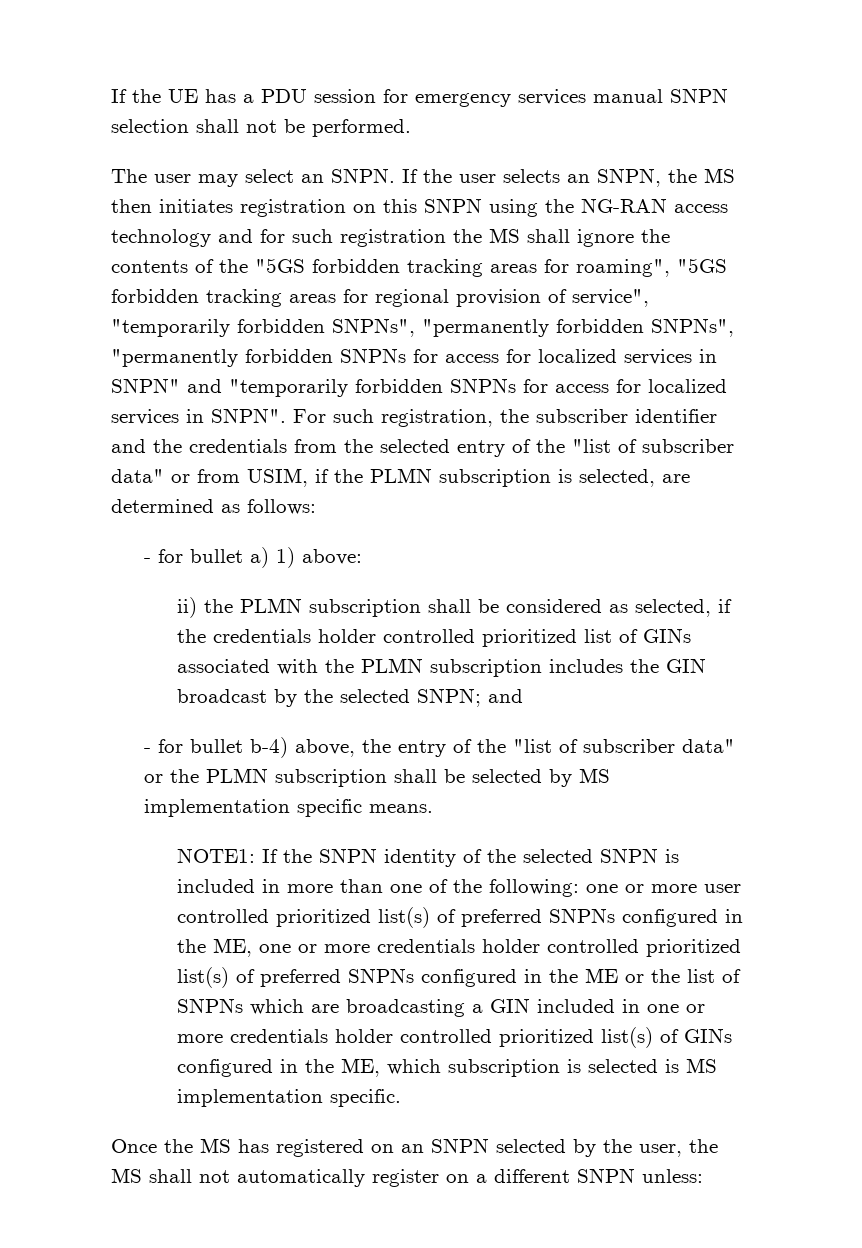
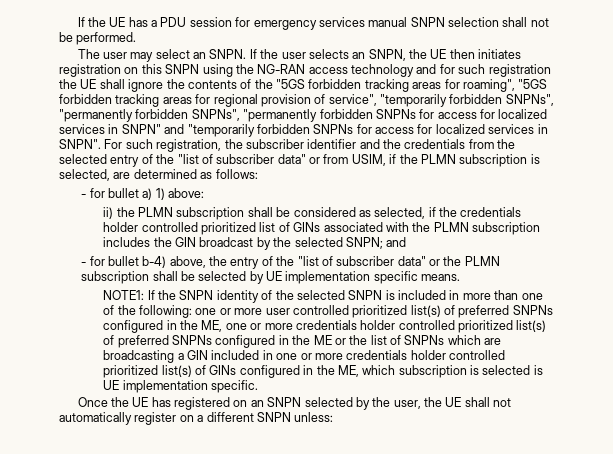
[704,168,735,183] MS -> [430,49,447,59] UE
[489,228,520,243] MS -> [80,79,97,89] UE
[578,768,610,783] MS -> [266,271,283,281] UE
[685,1058,717,1073] MS -> [103,380,120,390] UE
[200,1138,231,1153] MS -> [132,397,149,407] UE
[111,1168,142,1183] MS -> [445,397,462,407] UE

